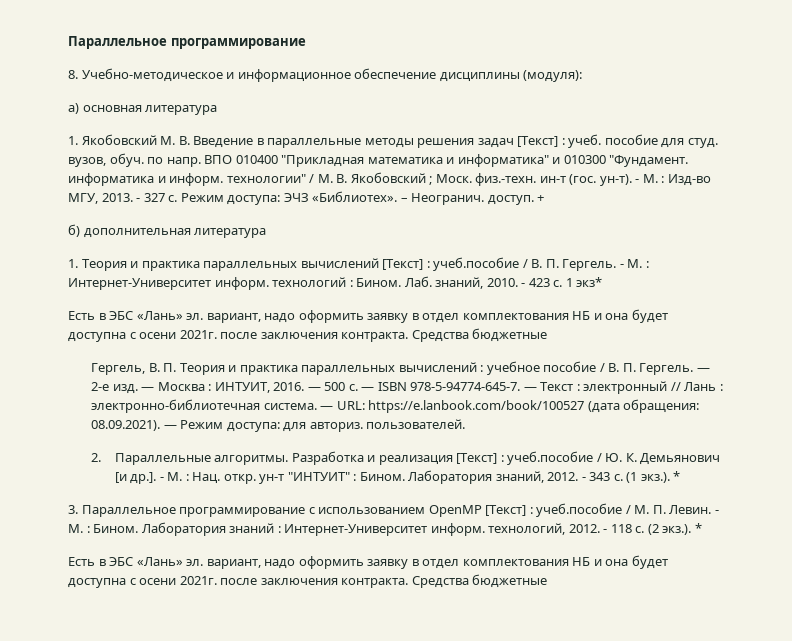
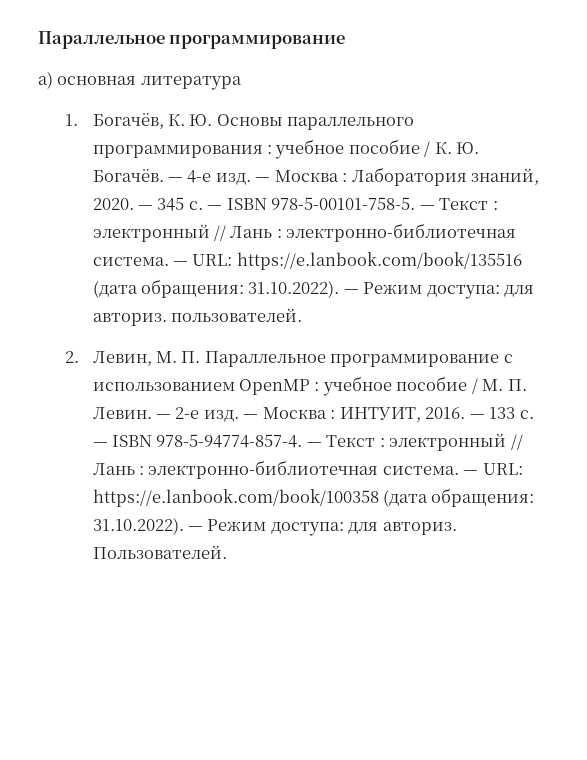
[68,68,583,82] [68,103,218,115] [68,134,718,148] [68,153,689,167] [68,172,711,186] [68,191,545,205] [68,224,267,238] [68,257,649,271] [68,276,603,290] [68,309,668,323] [68,328,548,342] [91,361,710,375] [91,382,521,394] 8. Учебно-методическое и информационное обеспечение дисциплины (модуля): // а) основная литература // 1. Якобовский М. В. Введение в параллельные методы решения задач [Текст] : учеб. пособие для студ. вузов, обуч. по напр. ВПО 010400 "Прикладная математика и информатика" и 010300 "Фундамент. информатика и информ. технологии" / М. В. Якобовский ; Моск. физ.-техн. ин-т (гос. ун-т). - М. : Изд-во МГУ, 2013. - 327 с. Режим доступа: ЭЧЗ «Библиотех». – Неогранич. доступ. + // б) дополнительная литература // 1. Теория и практика параллельных вычислений [Текст] : учеб.пособие / В. П. Гергель. - М. : Интернет-Университет информ. технологий : Бином. Лаб. знаний, 2010. - 423 с. 1 экз* // Есть в ЭБС «Лань» эл. вариант, надо оформить заявку в отдел комплектования НБ и она будет доступна с осени 2021г. после заключения контракта. Средства бюджетные // Гергель, В. П. Теория и практика параллельных вычислений : учебное пособие / В. П. Гергель. — 2-е изд. — Москва : ИНТУИТ, 2016. — 500 с. — ISBN 978-5-94774-645-7. -> [38,71,242,90] [65,113,415,130] [92,139,480,159] [92,167,540,186] [92,197,416,211] а) основная литература // 1. Богачёв, К. Ю. Основы параллельного программирования : учебное пособие / К. Ю. Богачёв. — 4-е изд. — Москва : Лаборатория знаний, 2020. — 345 с. — ISBN 978-5-00101-758-5.
[368,399,700,413] [91,420,161,431] https://e.lanbook.com/book/100527 (дата обращения: 08.09.2021). -> [236,252,522,270] [92,279,340,298] https://e.lanbook.com/book/135516 (дата обращения: 31.10.2022).
[114,451,721,465] [114,470,681,484] [68,505,78,514] Параллельные алгоритмы. Разработка и реализация [Текст] : учеб.пособие / Ю. К. Демьянович [и др.]. - М. : Нац. откр. ун-т "ИНТУИТ" : Бином. Лаборатория знаний, 2012. - 343 с. (1 экз.). * // 3. -> [92,351,201,366] Левин, М. П.
[485,503,623,517] [Текст] : учеб.пособие -> [314,376,468,396] : учебное пособие
[714,510,719,514] [68,522,702,536] [68,555,668,569] [68,574,548,588] - М. : Бином. Лаборатория знаний : Интернет-Университет информ. технологий, 2012. - 118 с. (2 экз.). * // Есть в ЭБС «Лань» эл. вариант, надо оформить заявку в отдел комплектования НБ и она будет доступна с осени 2021г. после заключения контракта. Средства бюджетные -> [155,407,534,422] [92,433,523,451] [92,460,523,479] [92,488,535,507] [92,517,457,536] [92,545,227,559] — 2-е изд. — Москва : ИНТУИТ, 2016. — 133 с. — ISBN 978-5-94774-857-4. — Текст : электронный // Лань : электронно-библиотечная система. — URL: https://e.lanbook.com/book/100358 (дата обращения: 31.10.2022). — Режим доступа: для авториз. Пользователей.

